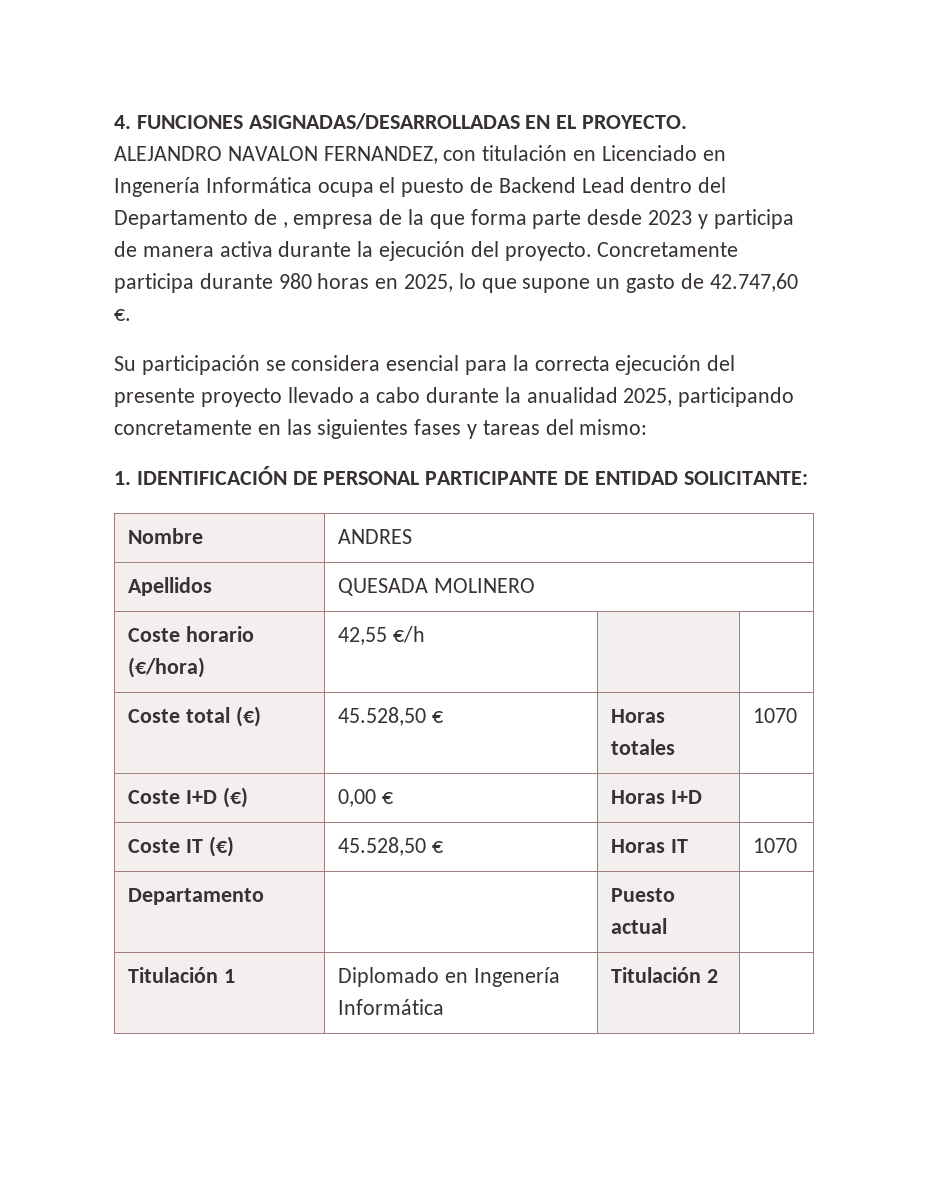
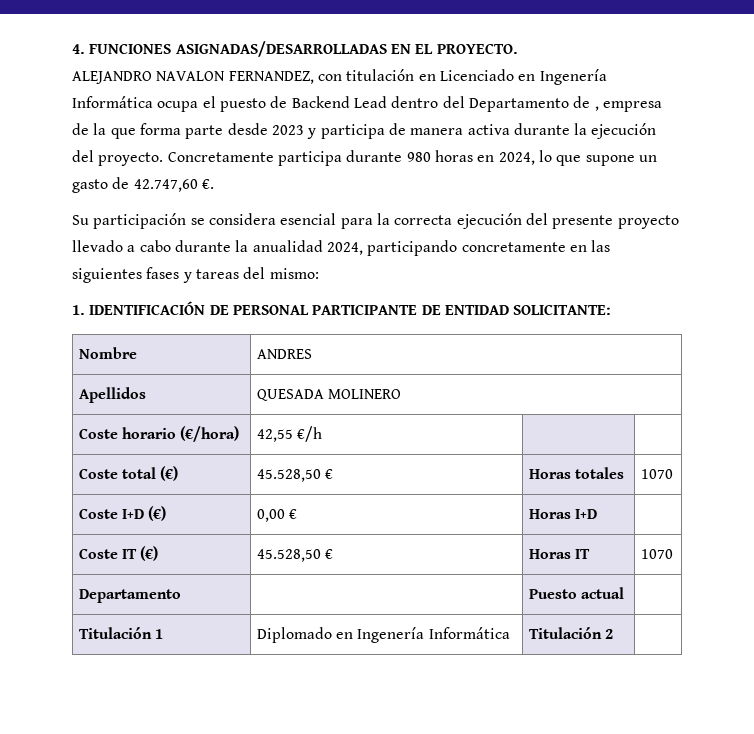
[404,274,454,292] 2025, -> [498,152,535,165] 2024,
[623,388,673,406] 2025, -> [326,242,363,255] 2024,

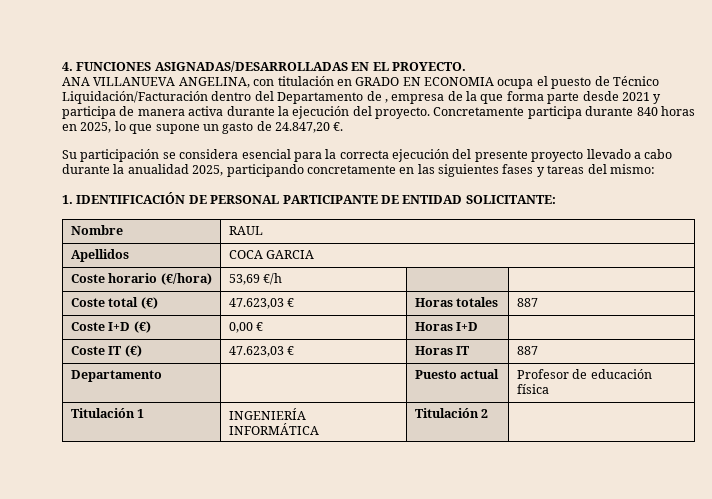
[72,69,607,85] [72,96,153,108] ALEJANDRO NAVALON FERNANDEZ, con titulación en Licenciado en Ingenería Informática -> [62,76,494,88] ANA VILLANUEVA ANGELINA, con titulación en GRADO EN ECONOMIA
[291,96,387,108] Backend Lead -> [612,76,659,86] [62,91,208,104] Técnico Liquidación/Facturación
[271,125,304,135] 2023 -> [621,92,650,101] 2021
[406,152,431,162] 980 -> [636,107,658,116] 840
[498,152,535,165] 2024, -> [80,122,112,133] 2025,
[133,179,198,192] 42.747,60 -> [275,122,330,133] 24.847,20
[326,242,363,255] 2024, -> [192,165,224,176] 2025,
[256,349,312,359] ANDRES -> [228,226,263,235] RAUL
[256,389,402,401] QUESADA MOLINERO -> [228,250,315,259] COCA GARCIA
[256,429,293,442] 42,55 -> [228,274,260,285] 53,69
[256,469,321,482] 45.528,50 -> [228,298,284,309] 47.623,03
[640,469,673,479] 1070 -> [516,298,538,307] 887
[256,549,321,562] 45.528,50 -> [228,346,284,357] 47.623,03
[640,549,673,559] 1070 -> [516,346,538,355] 887
[78,627,164,639] [256,627,510,643] // Titulación 1 | Diplomado en Ingenería Informática -> [516,369,652,379] [516,384,549,394] [70,408,145,418] [228,408,306,420] [228,423,319,435] Profesor de educación física // Titulación 1 | INGENIERÍA INFORMÁTICA

